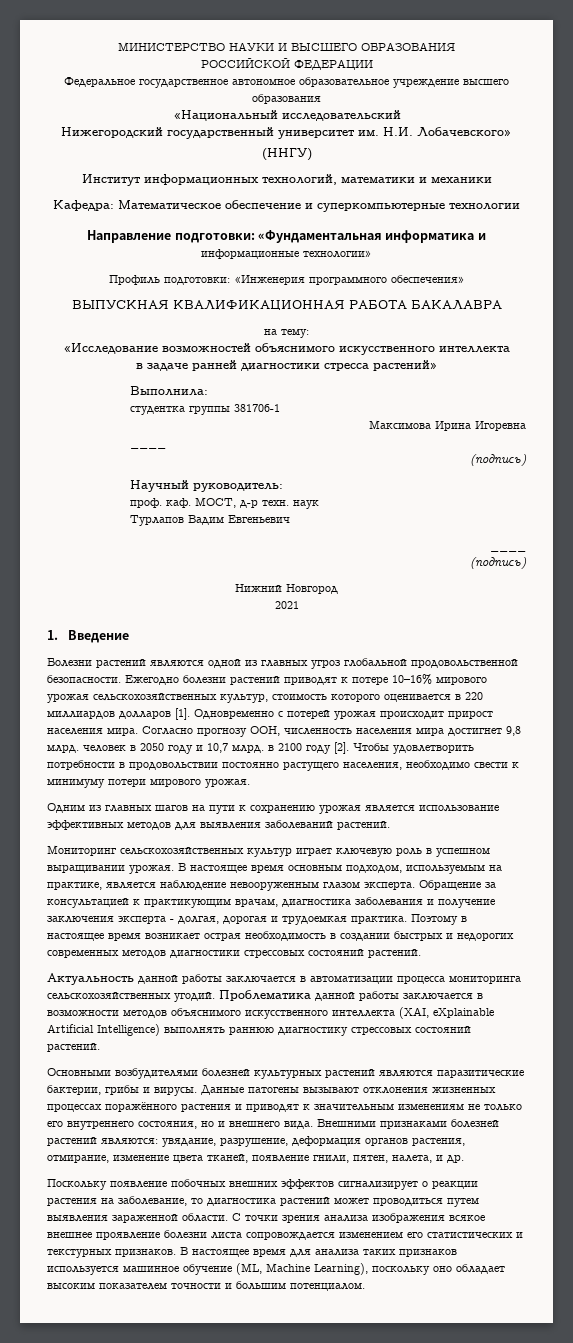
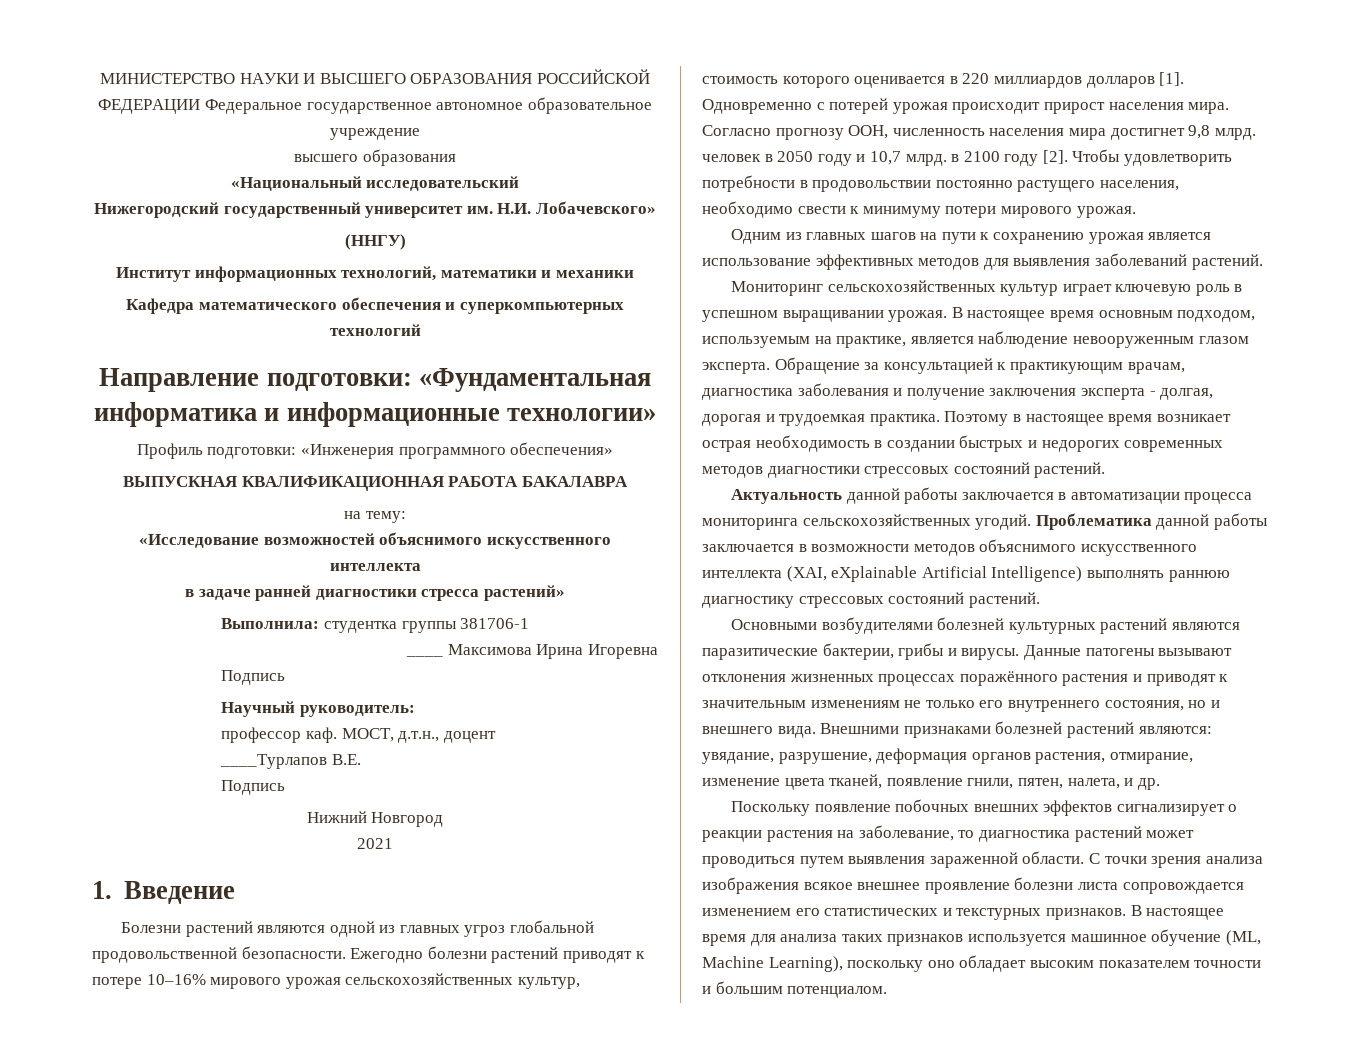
(455, 46) // -> (533, 78) none
(373, 64) // -> (201, 106) none
(459, 83) none -> (420, 134) //
[53,200,520,212] Кафедра: Математическое обеспечение и суперкомпьютерные технологии -> [126,297,624,314] [329,324,421,336] Кафедра математического обеспечения и суперкомпьютерных технологий
(486, 236) // -> (280, 414) none
(209, 391) // -> (320, 623) none
(281, 408) none -> [406,655,444,657] ____
[130,446,167,449] [470,454,527,466] ____ // (подпись) -> [221,670,286,685] Подпись
[130,498,163,508] проф. -> [221,727,302,743] профессор
[240,500,320,509] [130,515,291,526] [490,549,526,552] [470,557,527,569] д-р техн. наук // Турлапов Вадим Евгеньевич // ____ // (подпись) -> [398,731,496,743] [220,754,362,769] [221,780,286,795] д.т.н., доцент // ____Турлапов В.Е. // Подпись

